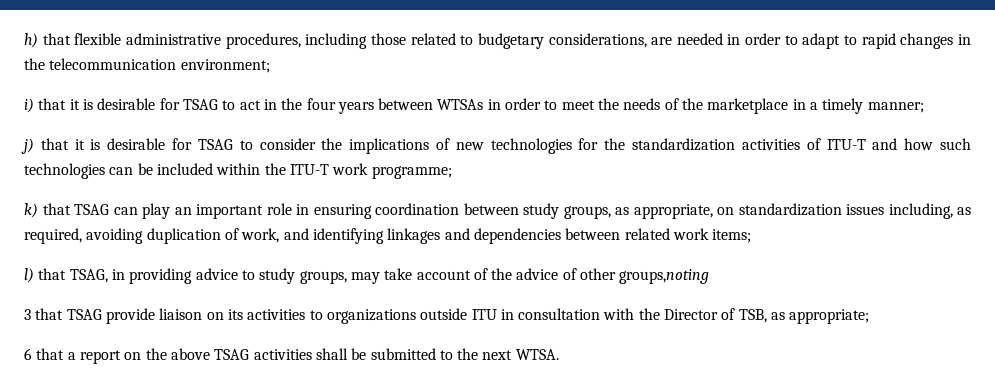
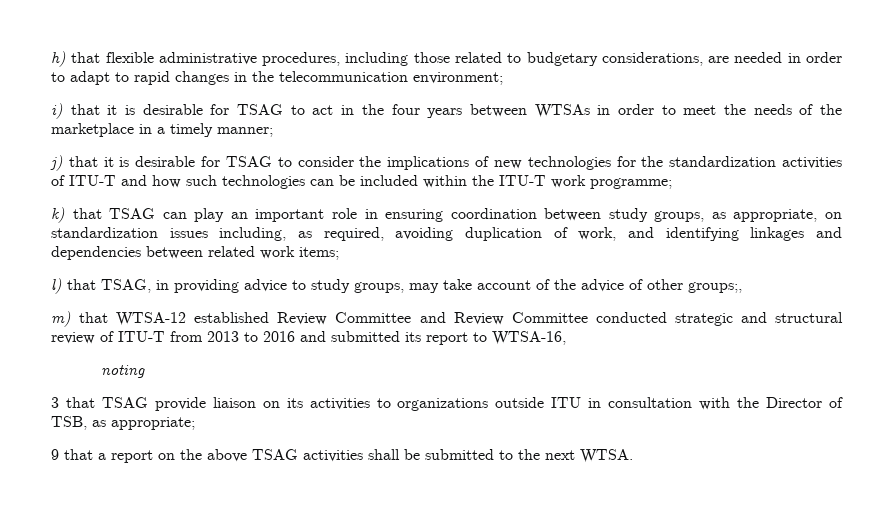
[619,269,710,284] groups,noting -> [688,282,742,293] [51,311,844,327] [51,331,566,345] [100,365,145,378] groups;, // m) that WTSA-12 established Review Committee and Review Committee conducted strategic and structural review of ITU-T from 2013 to 2016 and submitted its report to WTSA-16, // noting
[24,348,32,360] 6 -> [51,449,59,460] 9

